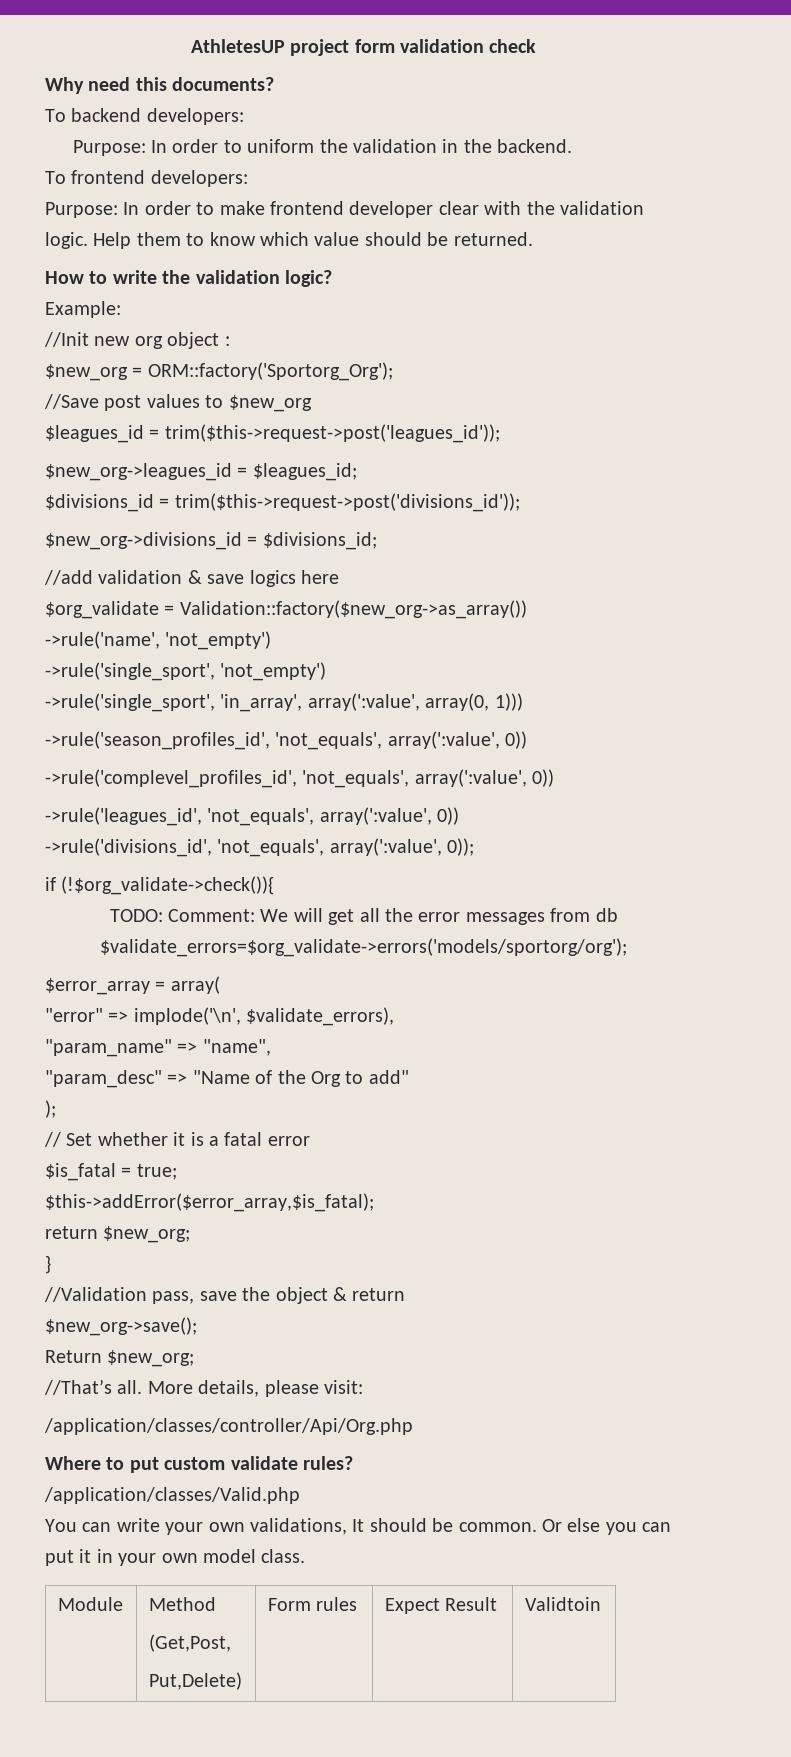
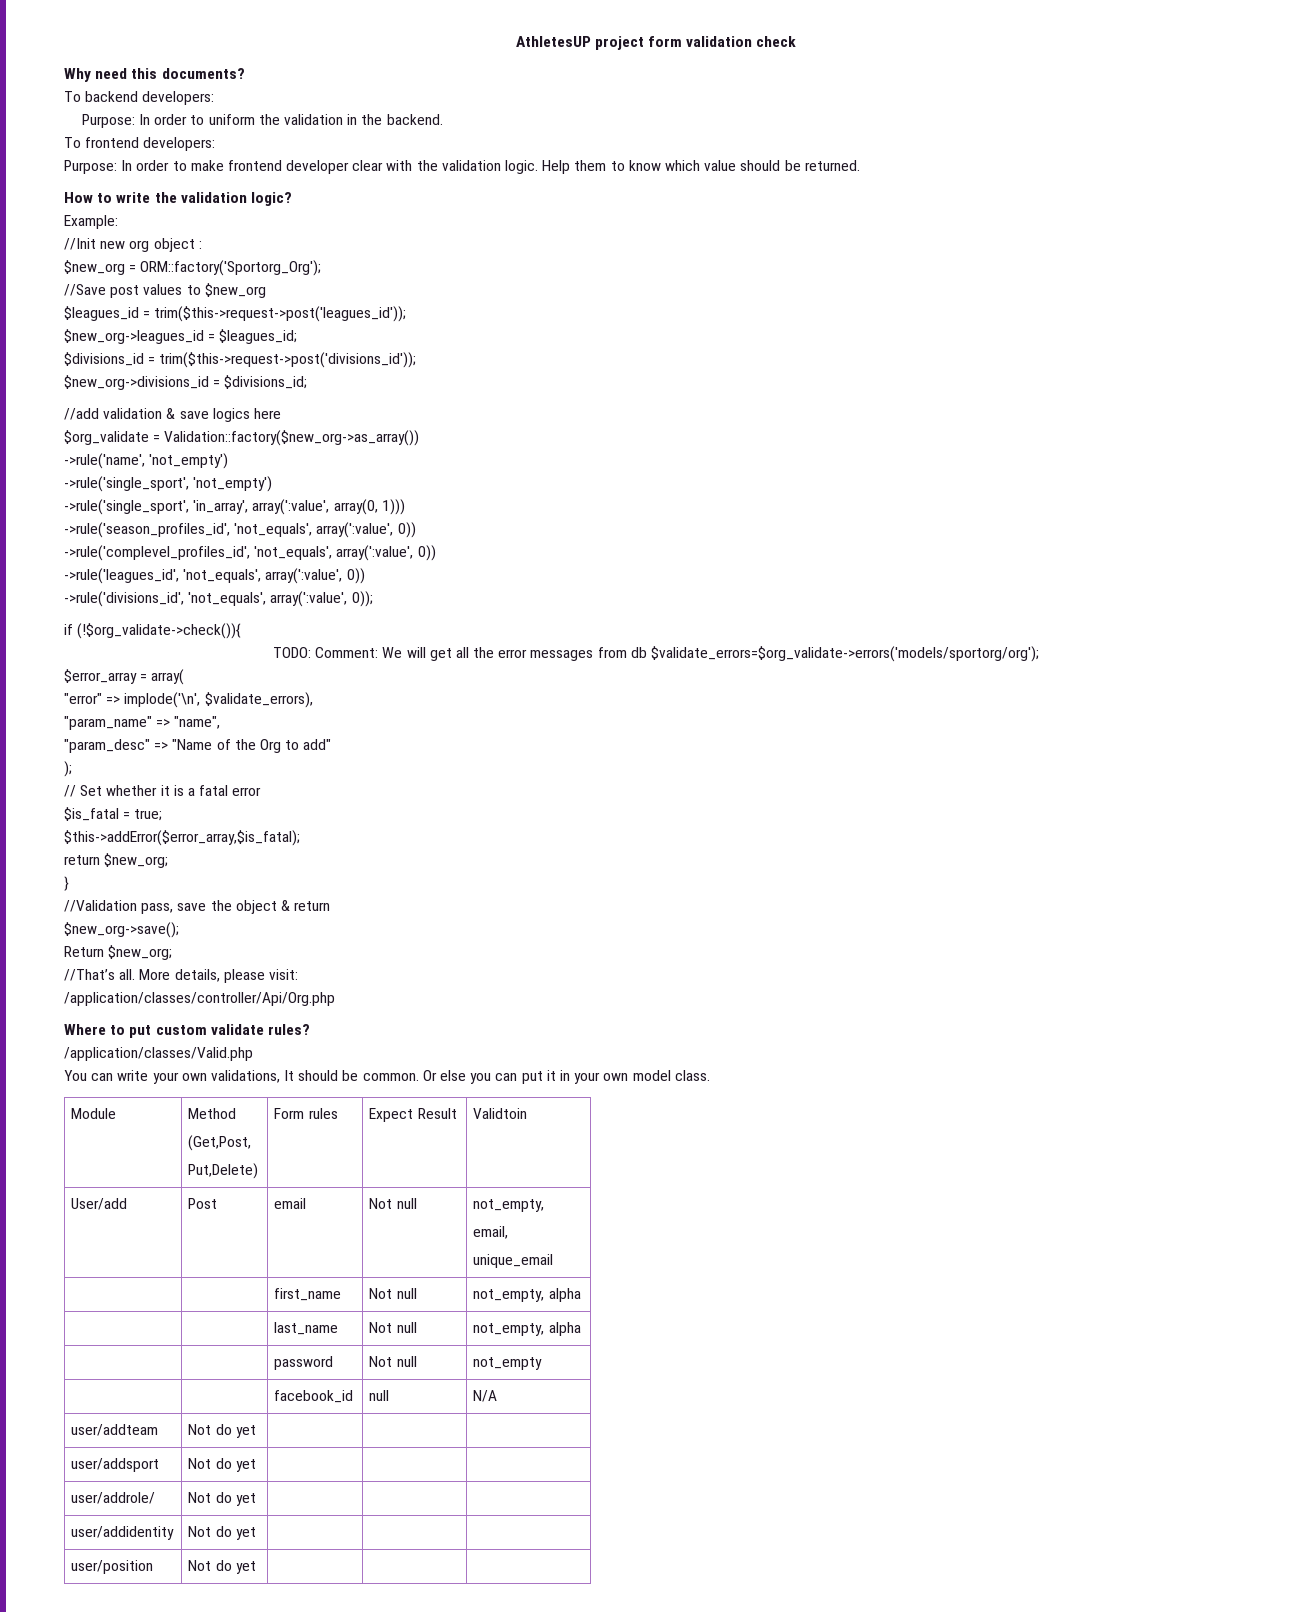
(601, 1604) none -> [71,1198,128,1210] [188,1198,218,1209] [274,1198,307,1209] [369,1198,417,1209] [473,1199,545,1212] [473,1226,509,1239] [473,1254,554,1268] [274,1288,342,1301] [369,1288,417,1299] [473,1288,581,1302] [274,1322,339,1335] [369,1322,417,1333] [473,1322,581,1336] [274,1356,334,1370] [369,1356,417,1367] [473,1357,543,1370] [274,1390,354,1403] [369,1390,390,1401] [473,1390,498,1402] [71,1424,159,1436] [188,1424,256,1438] [71,1458,160,1472] [188,1458,256,1472] [71,1492,156,1504] [188,1492,256,1506] [71,1526,175,1540] [188,1526,256,1540] [71,1560,154,1574] [188,1560,256,1574] // User/add | Post | email | Not null | not_empty, // email, // unique_email // | | first_name | Not null | not_empty, alpha // | | last_name | Not null | not_empty, alpha // | | password | Not null | not_empty // | | facebook_id | null | N/A // user/addteam | Not do yet | | | // user/addsport | Not do yet | | | // user/addrole/ | Not do yet | | | // user/addidentity | Not do yet | | | // user/position | Not do yet | | |

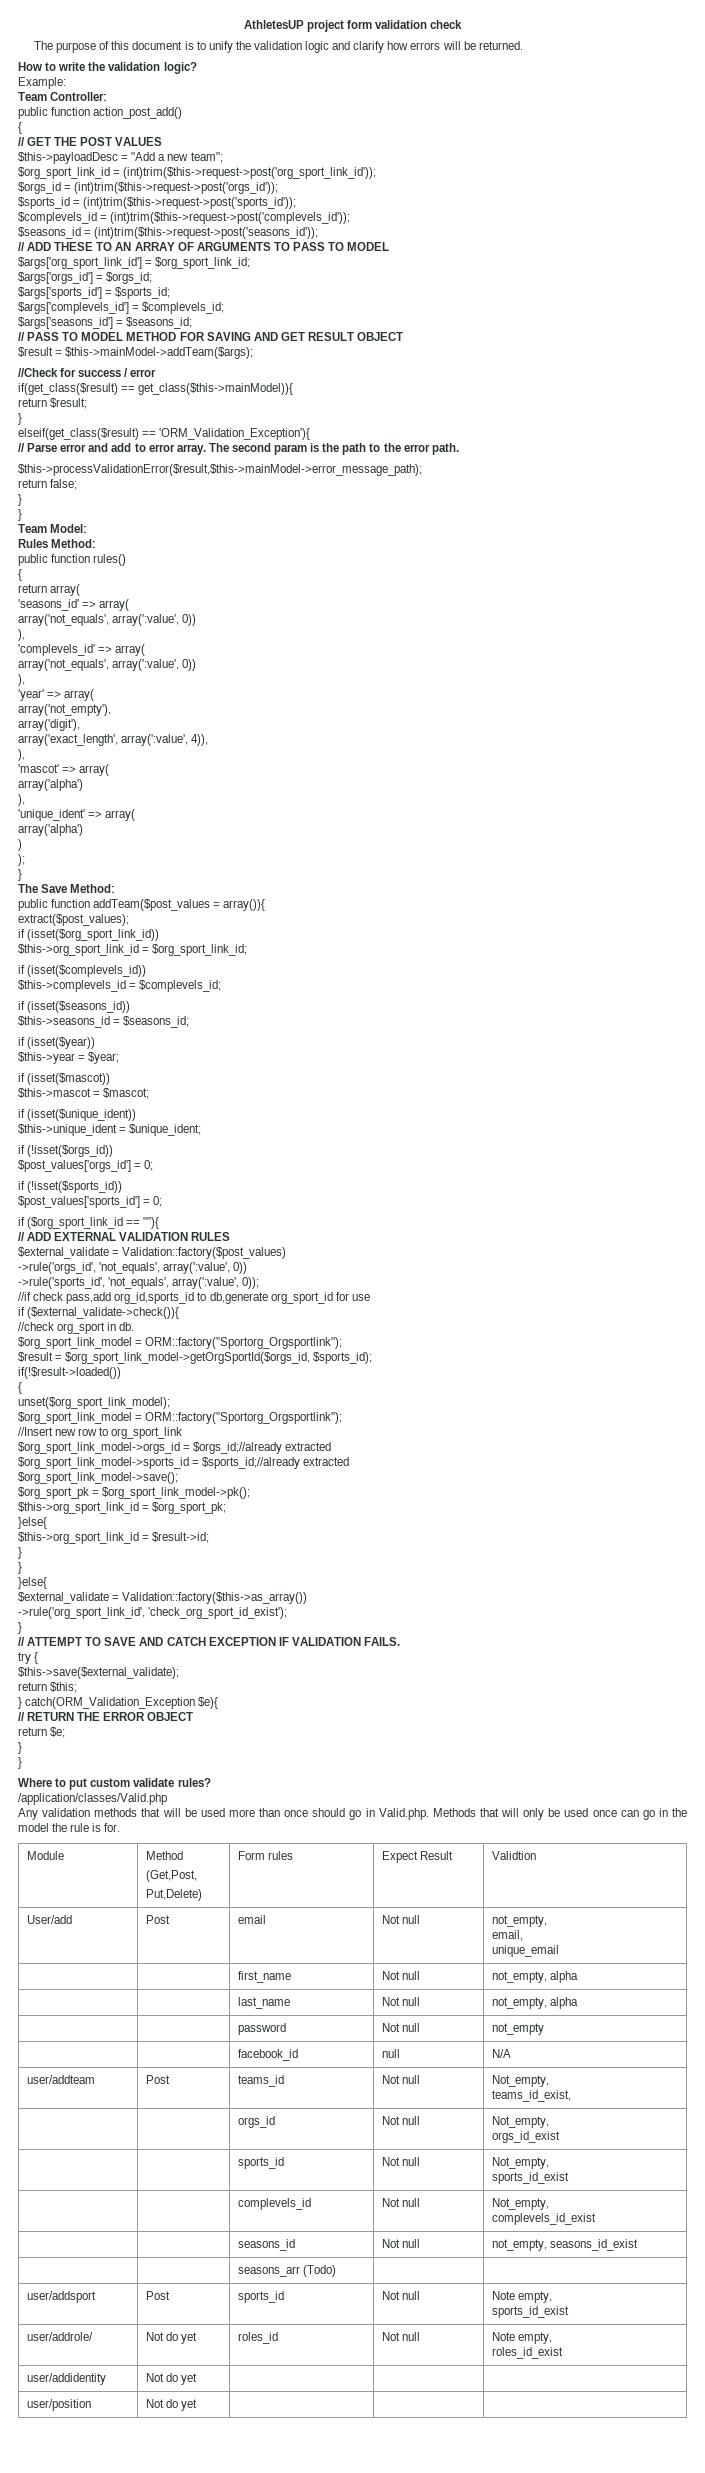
[64,68,245,82] [64,91,215,105] [81,114,443,128] [64,137,216,151] [64,160,781,174] Why need this documents? // To backend developers: // Purpose: In order to uniform the validation in the backend. // To frontend developers: // Purpose: In order to make frontend developer clear with the validation logic. Help them to know which value should -> [33,41,461,53] The purpose of this document is to unify the validation logic and clarify how errors will
[64,238,202,252] [64,260,322,276] [64,283,266,298] [64,306,407,322] [64,329,298,344] [64,352,417,368] [64,375,308,390] [64,408,281,422] [64,430,420,446] [64,453,229,469] [64,476,273,492] [64,499,405,515] [64,522,416,538] [64,545,436,561] [64,568,365,584] [64,591,373,607] [64,623,242,639] [272,646,1040,662] [64,669,185,685] [64,692,313,708] [64,716,221,730] [64,739,332,753] [64,761,72,777] [64,785,262,797] [64,807,163,821] [64,830,300,846] [64,853,169,868] [64,876,69,891] [64,900,331,914] [64,922,179,938] [64,945,173,960] [64,969,298,983] [64,992,335,1006] //Init new org object : // $new_org = ORM::factory('Sportorg_Org'); // //Save post values to $new_org // $leagues_id = trim($this->request->post('leagues_id')); // $new_org->leagues_id = $leagues_id; // $divisions_id = trim($this->request->post('divisions_id')); // $new_org->divisions_id = $divisions_id; // //add validation & save logics here // $org_validate = Validation::factory($new_org->as_array()) // ->rule('name', 'not_empty') // ->rule('single_sport', 'not_empty') // ->rule('single_sport', 'in_array', array(':value', array(0, 1))) // ->rule('season_profiles_id', 'not_equals', array(':value', 0)) // ->rule('complevel_profiles_id', 'not_equals', array(':value', 0)) // ->rule('leagues_id', 'not_equals', array(':value', 0)) // ->rule('divisions_id', 'not_equals', array(':value', 0)); // if (!$org_validate->check()){ // TODO: Comment: We will get all the error messages from db $validate_errors=$org_validate->errors('models/sportorg/org'); // $error_array = array( // "error" => implode('\n', $validate_errors), // "param_name" => "name", // "param_desc" => "Name of the Org to add" // ); // // Set whether it is a fatal error // $is_fatal = true; // $this->addError($error_array,$is_fatal); // return $new_org; // } // //Validation pass, save the object & return // $new_org->save(); // Return $new_org; // //That’s all. More details, please visit: // /application/classes/controller/Api/Org.php -> [18,92,108,101] [18,107,183,119] [18,122,22,134] [18,137,163,146] [18,152,223,164] [18,167,377,179] [18,182,279,194] [18,197,297,209] [18,212,351,224] [18,227,319,239] [18,242,390,251] [18,257,251,269] [18,272,153,284] [18,287,171,299] [18,302,225,314] [18,317,193,329] [18,332,404,341] [18,347,254,359] [18,368,157,377] [18,383,294,395] [18,398,88,409] [18,413,22,425] [18,428,311,440] [18,443,459,455] [18,464,422,476] [18,479,78,490] [18,494,22,506] [18,509,22,521] [18,524,88,533] [18,539,97,548] [18,554,127,566] [18,569,22,581] [18,584,81,596] [18,599,130,611] [18,614,197,626] [18,629,25,641] [18,644,146,656] [18,659,197,671] [18,674,25,686] [18,689,95,701] [18,704,111,716] [18,719,80,731] [18,734,209,746] [18,749,25,761] [18,764,110,776] [18,779,83,791] [18,794,25,806] [18,809,136,821] [18,824,83,836] [18,839,22,851] [18,854,25,866] [18,869,22,881] [18,884,116,893] [18,899,266,911] [18,914,129,926] [18,929,160,941] [18,944,248,956] [18,965,147,977] [18,980,222,992] [18,1001,131,1013] [18,1016,190,1028] [18,1037,96,1049] [18,1052,120,1064] [18,1073,111,1085] [18,1088,150,1099] [18,1109,137,1121] [18,1124,202,1136] [18,1145,114,1157] [18,1160,154,1172] [18,1181,123,1193] [18,1196,163,1208] [18,1217,160,1229] [18,1232,231,1241] [18,1247,287,1259] [18,1262,248,1274] [18,1277,260,1289] [18,1292,370,1304] [18,1307,180,1319] [18,1322,135,1334] [18,1337,343,1349] [18,1352,373,1364] [18,1367,121,1379] [18,1382,22,1394] [18,1397,170,1409] [18,1412,343,1424] [18,1427,183,1439] [18,1442,332,1454] [18,1457,350,1469] [18,1472,178,1484] [18,1487,251,1499] [18,1502,227,1514] [18,1517,47,1529] [18,1532,210,1544] [18,1547,22,1559] [18,1562,22,1574] [18,1577,47,1589] [18,1592,308,1604] [18,1607,288,1619] [18,1622,22,1634] [18,1637,400,1646] [18,1652,39,1664] [18,1667,179,1679] [18,1682,78,1693] [18,1697,219,1709] [18,1712,194,1721] [18,1727,66,1738] [18,1742,22,1754] [18,1757,22,1769] Team Controller: // public function action_post_add() // { // // GET THE POST VALUES // $this->payloadDesc = "Add a new team"; // $org_sport_link_id = (int)trim($this->request->post('org_sport_link_id')); // $orgs_id = (int)trim($this->request->post('orgs_id')); // $sports_id = (int)trim($this->request->post('sports_id')); // $complevels_id = (int)trim($this->request->post('complevels_id')); // $seasons_id = (int)trim($this->request->post('seasons_id')); // // ADD THESE TO AN ARRAY OF ARGUMENTS TO PASS TO MODEL // $args['org_sport_link_id'] = $org_sport_link_id; // $args['orgs_id'] = $orgs_id; // $args['sports_id'] = $sports_id; // $args['complevels_id'] = $complevels_id; // $args['seasons_id'] = $seasons_id; // // PASS TO MODEL METHOD FOR SAVING AND GET RESULT OBJECT // $result = $this->mainModel->addTeam($args); // //Check for success / error // if(get_class($result) == get_class($this->mainModel)){ // return $result; // } // elseif(get_class($result) == 'ORM_Validation_Exception'){ // // Parse error and add to error array. The second param is the path to the error path. // $this->processValidationError($result,$this->mainModel->error_message_path); // return false; // } // } // Team Model: // Rules Method: // public function rules() // { // return array( // 'seasons_id' => array( // array('not_equals', array(':value', 0)) // ), // 'complevels_id' => array( // array('not_equals', array(':value', 0)) // ), // 'year' => array( // array('not_empty'), // array('digit'), // array('exact_length', array(':value', 4)), // ), // 'mascot' => array( // array('alpha') // ), // 'unique_ident' => array( // array('alpha') // ) // ); // } // The Save Method: // public function addTeam($post_values = array()){ // extract($post_values); // if (isset($org_sport_link_id)) // $this->org_sport_link_id = $org_sport_link_id; // if (isset($complevels_id)) // $this->complevels_id = $complevels_id; // if (isset($seasons_id)) // $this->seasons_id = $seasons_id; // if (isset($year)) // $this->year = $year; // if (isset($mascot)) // $this->mascot = $mascot; // if (isset($unique_ident)) // $this->unique_ident = $unique_ident; // if (!isset($orgs_id)) // $post_values['orgs_id'] = 0; // if (!isset($sports_id)) // $post_values['sports_id'] = 0; // if ($org_sport_link_id == ""){ // // ADD EXTERNAL VALIDATION RULES // $external_validate = Validation::factory($post_values) // ->rule('orgs_id', 'not_equals', array(':value', 0)) // ->rule('sports_id', 'not_equals', array(':value', 0)); // //if check pass,add org_id,sports_id to db,generate org_sport_id for use // if ($external_validate->check()){ // //check org_sport in db. // $org_sport_link_model = ORM::factory("Sportorg_Orgsportlink"); // $result = $org_sport_link_model->getOrgSportId($orgs_id, $sports_id); // if(!$result->loaded()) // { // unset($org_sport_link_model); // $org_sport_link_model = ORM::factory("Sportorg_Orgsportlink"); // //Insert new row to org_sport_link // $org_sport_link_model->orgs_id = $orgs_id;//already extracted // $org_sport_link_model->sports_id = $sports_id;//already extracted // $org_sport_link_model->save(); // $org_sport_pk = $org_sport_link_model->pk(); // $this->org_sport_link_id = $org_sport_pk; // }else{ // $this->org_sport_link_id = $result->id; // } // } // }else{ // $external_validate = Validation::factory($this->as_array()) // ->rule('org_sport_link_id', 'check_org_sport_id_exist'); // } // // ATTEMPT TO SAVE AND CATCH EXCEPTION IF VALIDATION FAILS. // try { // $this->save($external_validate); // return $this; // } catch(ORM_Validation_Exception $e){ // // RETURN THE ERROR OBJECT // return $e; // } // }
[64,1070,710,1084] You can write your own validations, It should be common. Or else you can put it in your own model class. -> [18,1808,687,1820] [18,1823,121,1832] Any validation methods that will be used more than once should go in Valid.php. Methods that will only be used once can go in the model the rule is for.
[473,1108,528,1119] Validtoin -> [491,1851,536,1860] Validtion
[188,1424,256,1438] | Not do yet | -> [145,2075,170,2084] [237,2075,284,2087] [381,2075,420,2084] [491,2075,549,2087] [491,2090,571,2102] [237,2116,275,2128] [381,2116,420,2125] [491,2116,549,2128] [491,2131,560,2143] [237,2157,284,2169] [381,2157,420,2166] [491,2157,549,2169] [491,2172,569,2184] [237,2198,311,2210] [381,2198,420,2207] [491,2198,549,2210] [491,2213,596,2225] [237,2239,295,2251] [381,2239,420,2248] [491,2239,638,2251] [237,2265,336,2277] | Post | teams_id | Not null | Not_empty, // teams_id_exist, // | | orgs_id | Not null | Not_empty, // orgs_id_exist // | | sports_id | Not null | Not_empty, // sports_id_exist // | | complevels_id | Not null | Not_empty, // complevels_id_exist // | | seasons_id | Not null | not_empty, seasons_id_exist // | | seasons_arr (Todo)
[188,1458,256,1472] | Not do yet | | | -> [145,2291,170,2300] [237,2291,284,2303] [381,2291,420,2300] [491,2291,552,2303] [491,2306,569,2318] | Post | sports_id | Not null | Note empty, // sports_id_exist
(256, 1499) | | -> [237,2332,278,2344] [381,2332,420,2341] [491,2332,552,2344] [491,2347,563,2359] roles_id | Not null | Note empty, // roles_id_exist

